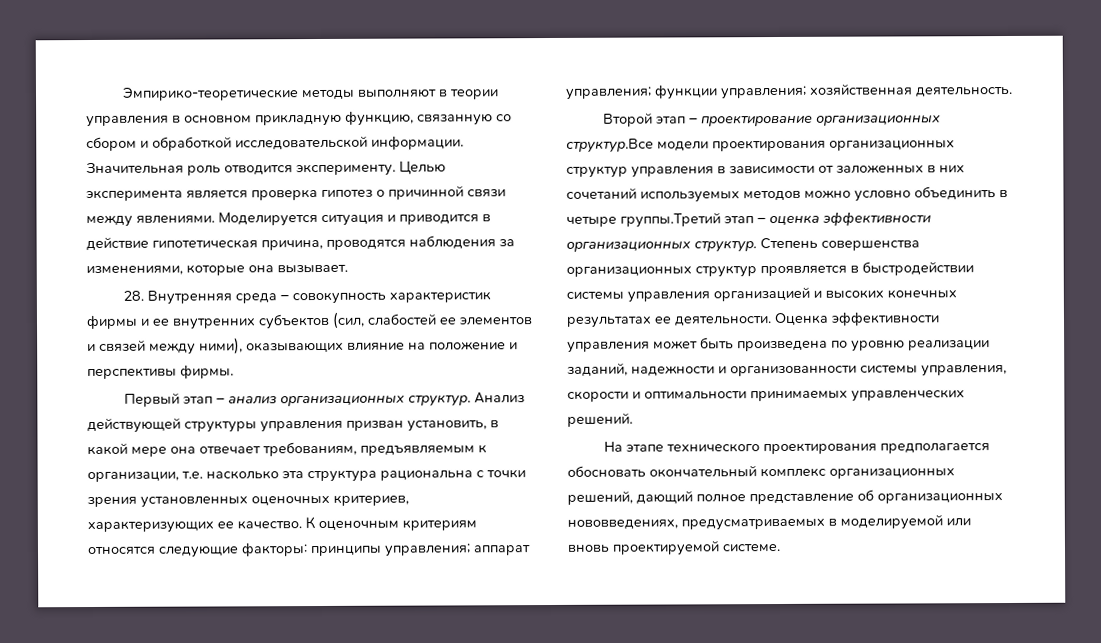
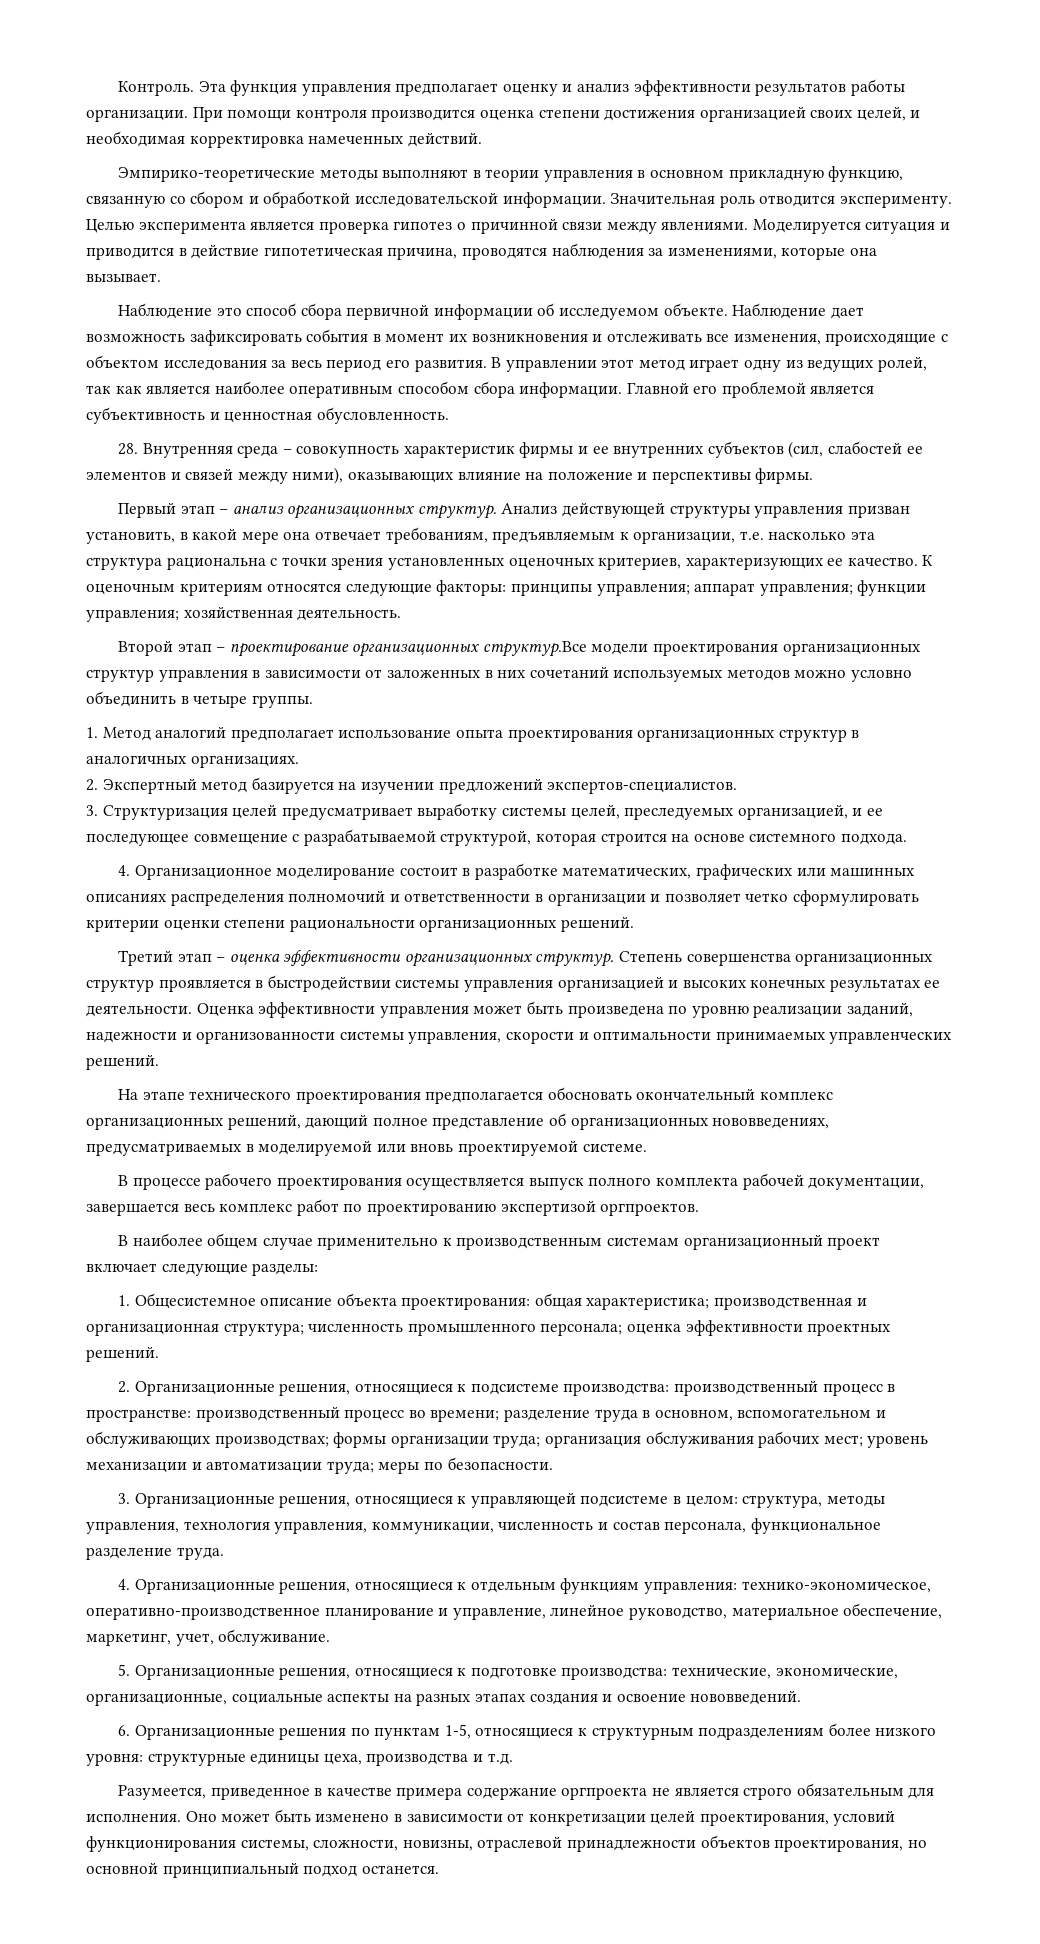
(122, 93) none -> [117,79,905,96] [86,106,921,122] [86,131,482,148] Контроль. Эта функция управления предполагает оценку и анализ эффективности результатов работы организации. При помощи контроля производится оценка степени достижения организацией своих целей, и необходимая корректировка намеченных действий. //
(348, 268) none -> [117,303,864,320] [86,329,949,346] [86,355,927,372] [86,381,875,398] [86,407,449,424] // Наблюдение это способ сбора первичной информации об исследуемом объекте. Наблюдение дает возможность зафиксировать события в момент их возникновения и отслеживать все изменения, происходящие с объектом исследования за весь период его развития. В управлении этот метод играет одну из ведущих ролей, так как является наиболее оперативным способом сбора информации. Главной его проблемой является субъективность и ценностная обусловленность.
[620,212,721,228] группы.Третий -> [251,695,313,708] [86,726,860,742] [86,755,299,768] [86,777,738,794] [86,803,883,820] [86,829,907,846] [117,863,916,880] [86,890,919,906] [86,916,634,932] [117,950,173,966] группы. // 1. Метод аналогий предполагает использование опыта проектирования организационных структур в аналогичных организациях. // 2. Экспертный метод базируется на изучении предложений экспертов-специалистов. // 3. Структуризация целей предусматривает выработку системы целей, преследуемых организацией, и ее последующее совмещение с разрабатываемой структурой, которая строится на основе системного подхода. // 4. Организационное моделирование состоит в разработке математических, графических или машинных описаниях распределения полномочий и ответственности в организации и позволяет четко сформулировать критерии оценки степени рациональности организационных решений. // Третий
(781, 548) none -> [117,1173,925,1190] [86,1199,700,1216] [117,1233,881,1250] [86,1263,319,1276] [117,1293,867,1310] [86,1320,892,1336] [86,1346,159,1362] [117,1380,896,1396] [86,1406,886,1422] [86,1431,929,1448] [86,1457,553,1474] [117,1492,885,1508] [86,1518,881,1534] [86,1547,224,1560] [117,1578,931,1594] [86,1603,943,1620] [86,1629,331,1646] [117,1664,898,1680] [86,1690,802,1706] [117,1723,937,1740] [86,1753,513,1766] [117,1783,935,1800] [86,1809,896,1826] [86,1835,927,1852] [86,1862,439,1878] // В процессе рабочего проектирования осуществляется выпуск полного комплекта рабочей документации, завершается весь комплекс работ по проектированию экспертизой оргпроектов. // В наиболее общем случае применительно к производственным системам организационный проект включает следующие разделы: // 1. Общесистемное описание объекта проектирования: общая характеристика; производственная и организационная структура; численность промышленного персонала; оценка эффективности проектных решений. // 2. Организационные решения, относящиеся к подсистеме производства: производственный процесс в пространстве: производственный процесс во времени; разделение труда в основном, вспомогательном и обслуживающих производствах; формы организации труда; организация обслуживания рабочих мест; уровень механизации и автоматизации труда; меры по безопасности. // 3. Организационные решения, относящиеся к управляющей подсистеме в целом: структура, методы управления, технология управления, коммуникации, численность и состав персонала, функциональное разделение труда. // 4. Организационные решения, относящиеся к отдельным функциям управления: технико-экономическое, оперативно-производственное планирование и управление, линейное руководство, материальное обеспечение, маркетинг, учет, обслуживание. // 5. Организационные решения, относящиеся к подготовке производства: технические, экономические, организационные, социальные аспекты на разных этапах создания и освоение нововведений. // 6. Организационные решения по пунктам 1-5, относящиеся к структурным подразделениям более низкого уровня: структурные единицы цеха, производства и т.д. // Разумеется, приведенное в качестве примера содержание оргпроекта не является строго обязательным для исполнения. Оно может быть изменено в зависимости от конкретизации целей проектирования, условий функционирования системы, сложности, новизны, отраслевой принадлежности объектов проектирования, но основной принципиальный подход останется.

